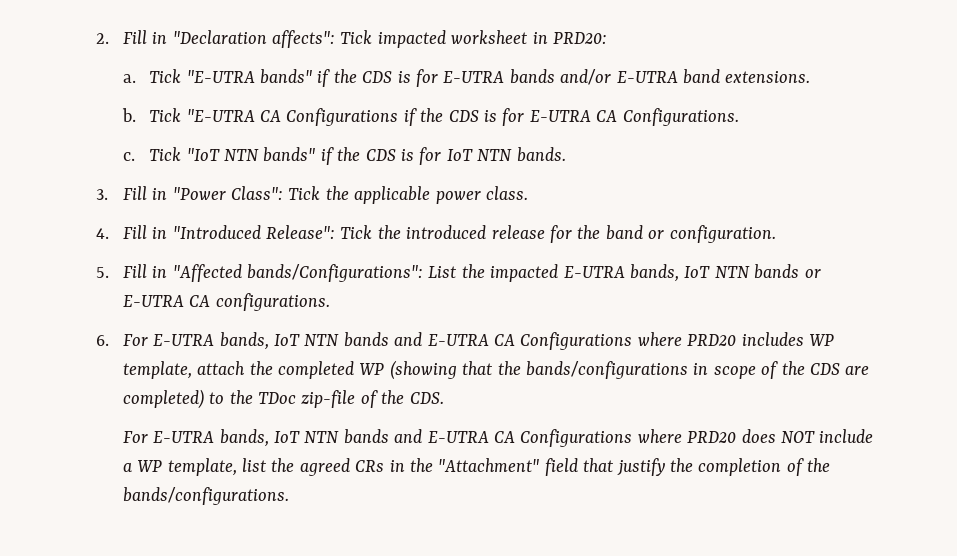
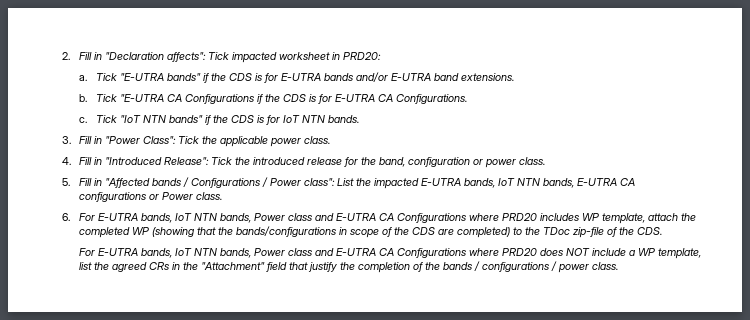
[605,225,776,243] band or configuration. -> [379,157,546,168] band, configuration or power class.
[247,264,424,282] bands/Configurations": -> [152,177,336,188] bands / Configurations / Power class":
[754,264,821,279] [122,293,330,311] bands or E-UTRA CA configurations. -> [543,178,636,188] [79,192,223,202] bands, E-UTRA CA configurations or Power class.
[343,332,389,347] bands -> [220,213,313,223] bands, Power class
[343,429,389,444] bands -> [220,248,313,258] bands, Power class
[122,487,289,505] bands/configurations. -> [443,261,619,273] bands / configurations / power class.

